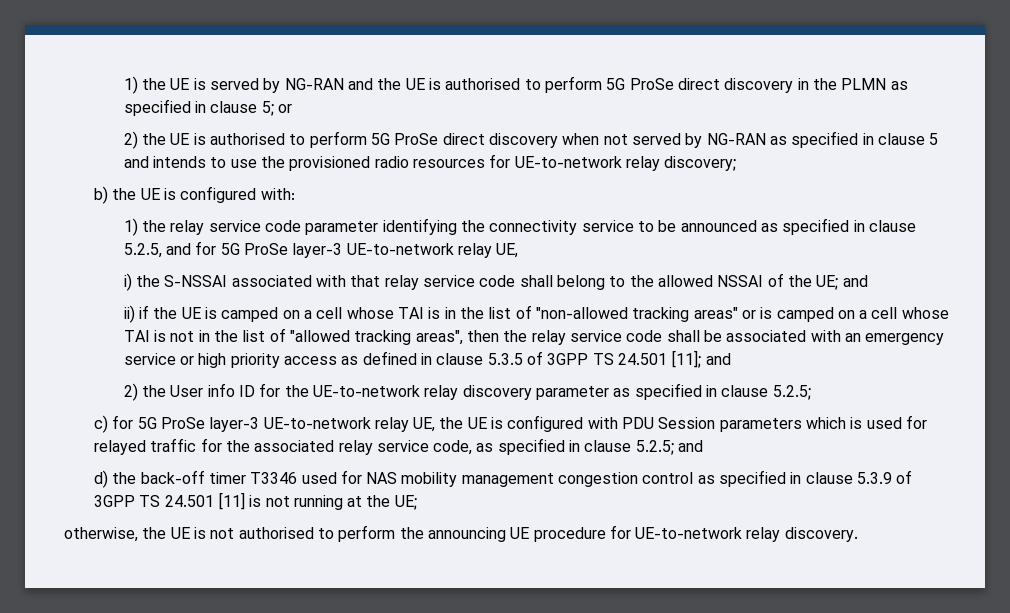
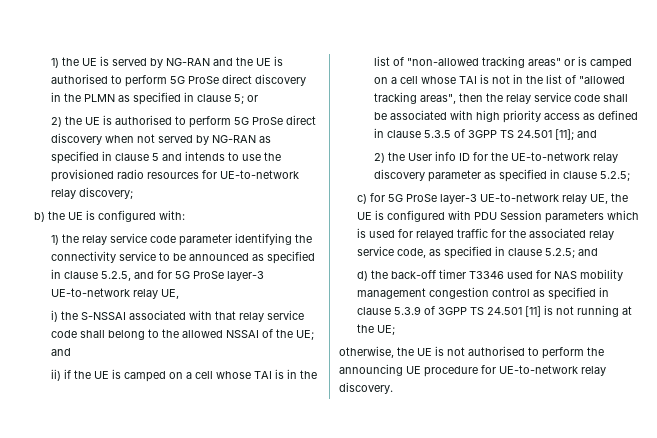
[844,333,945,345] [123,353,195,365] an emergency service or -> (474, 115) none

